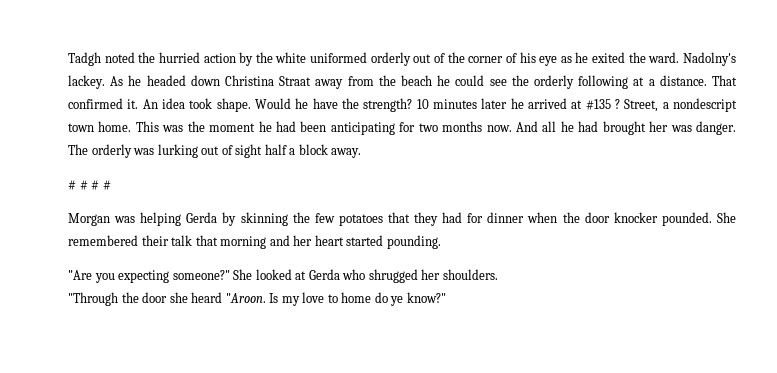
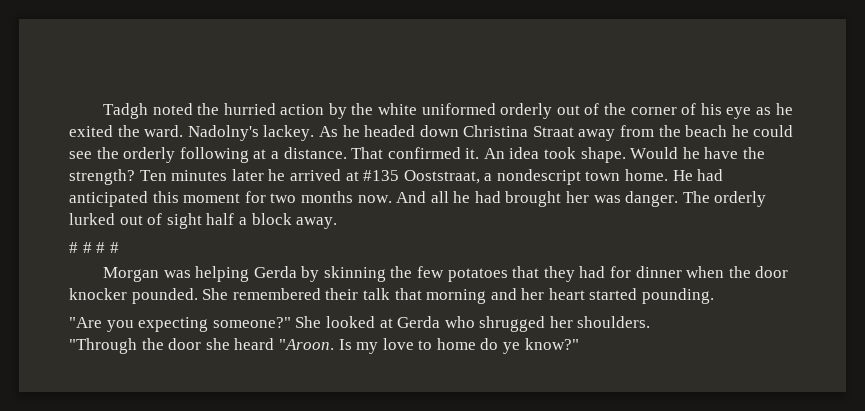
[416,99,429,109] 10 -> [139,170,167,181] Ten
[615,99,659,112] ? Street, -> [403,170,480,184] Ooststraat,
[135,121,395,135] This was the moment he had been anticipating -> [672,169,724,181] [69,191,241,207] He had anticipated this moment
[133,144,198,158] was lurking -> [69,213,115,225] lurked

